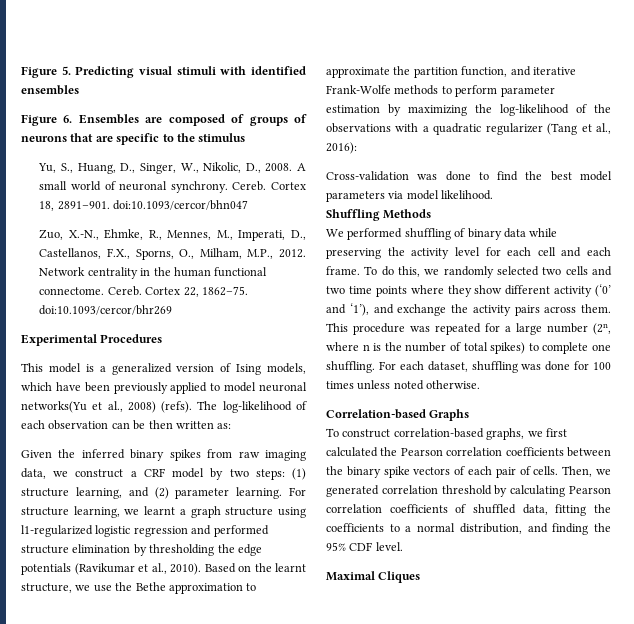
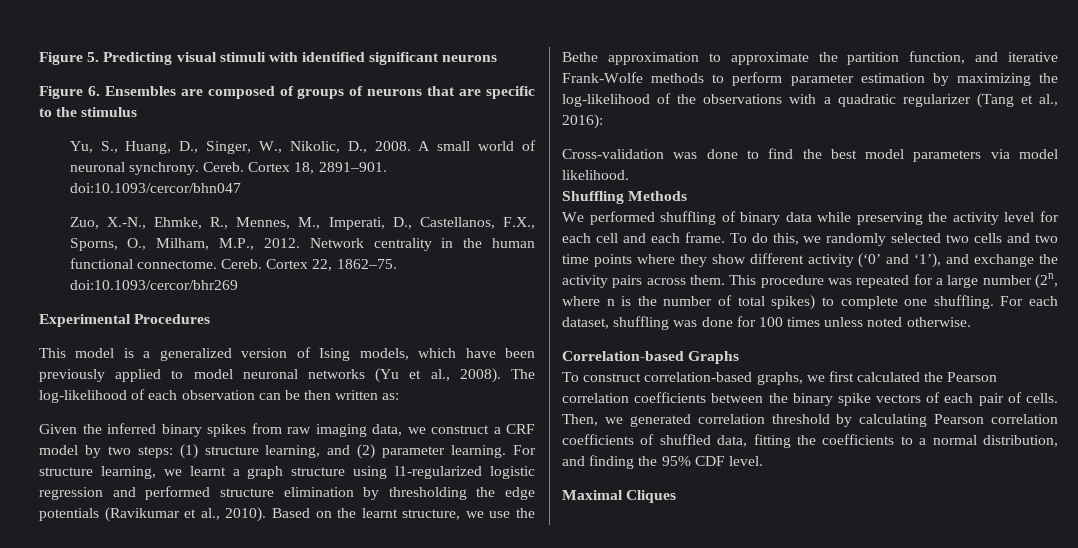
[21,85,79,95] ensembles -> [369,52,498,65] significant neurons
[21,401,193,413] networks(Yu et al., 2008) (refs). -> [307,368,501,383] networks (Yu et al., 2008).

